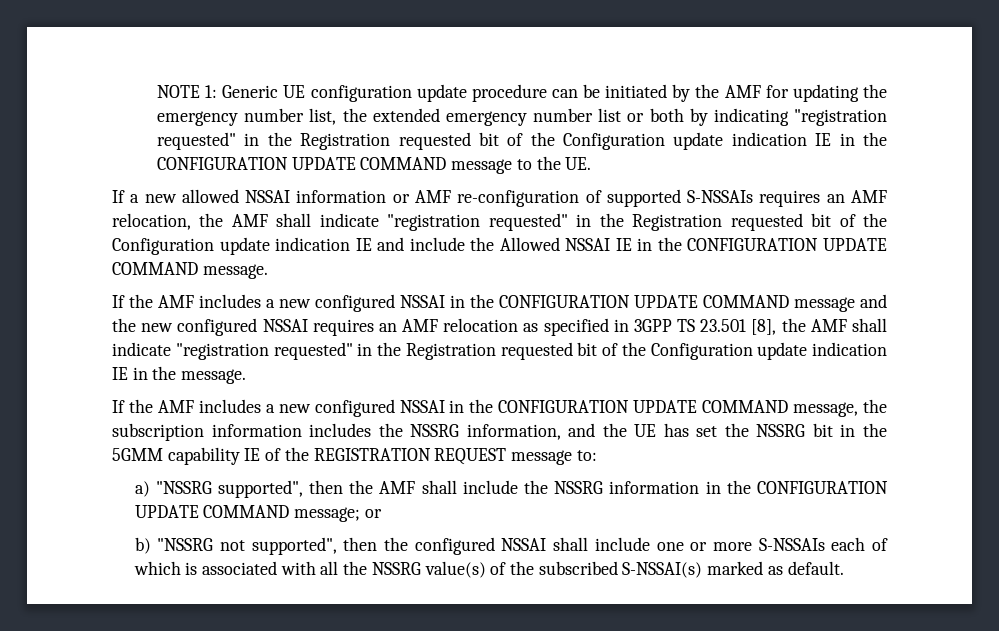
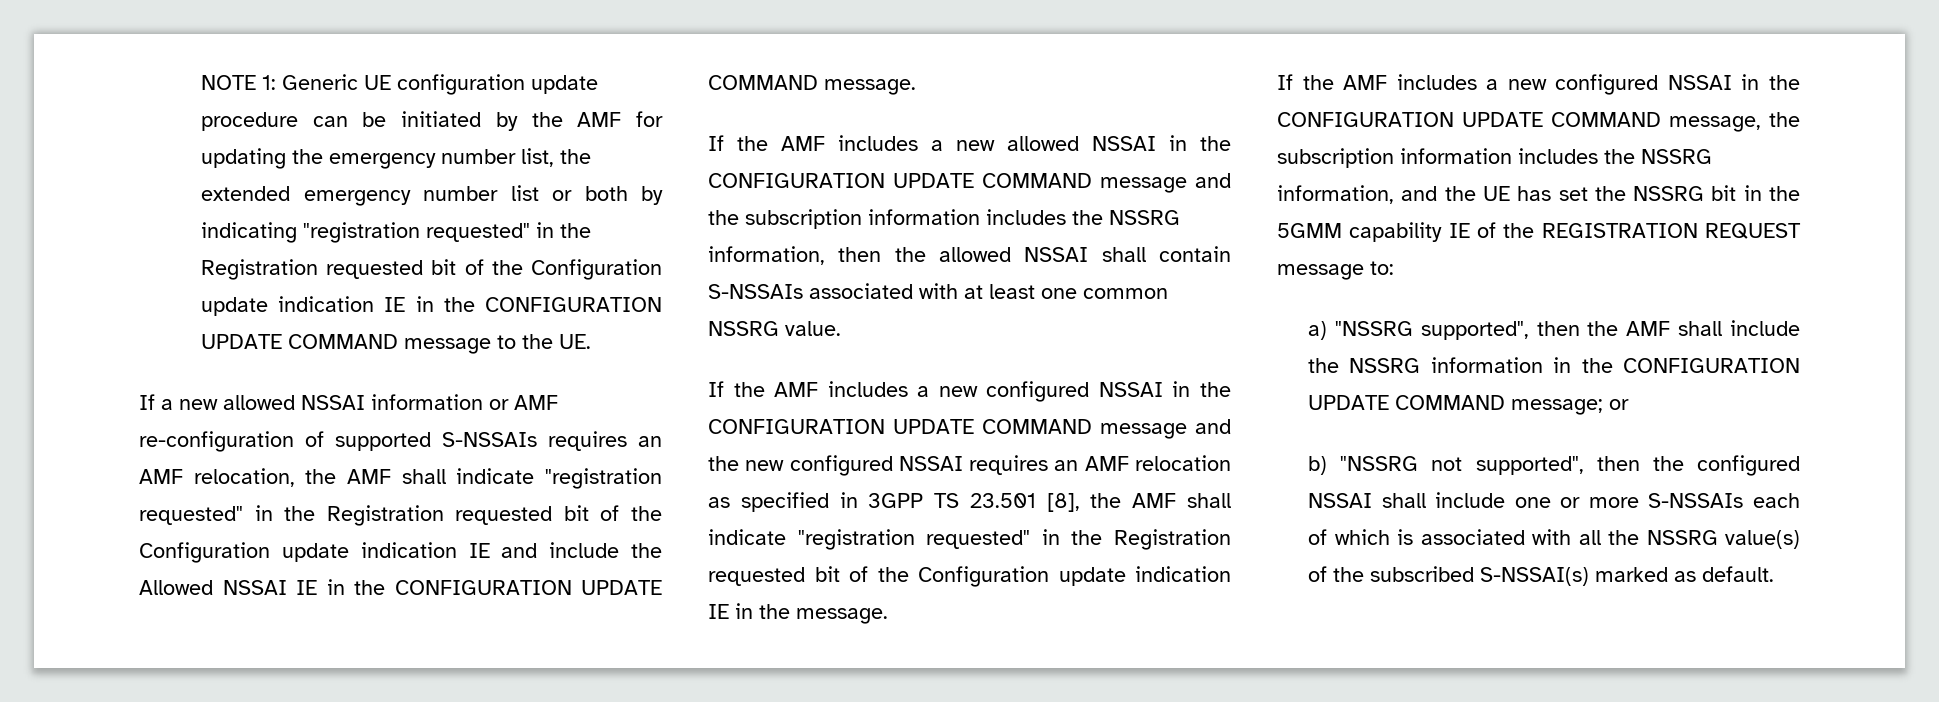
(268, 271) none -> [708,135,1231,151] [708,173,1231,193] [708,209,1180,229] [708,246,1231,265] [708,283,1168,299] [708,321,841,336] // If the AMF includes a new allowed NSSAI in the CONFIGURATION UPDATE COMMAND message and the subscription information includes the NSSRG information, then the allowed NSSAI shall contain S-NSSAIs associated with at least one common NSSRG value.

